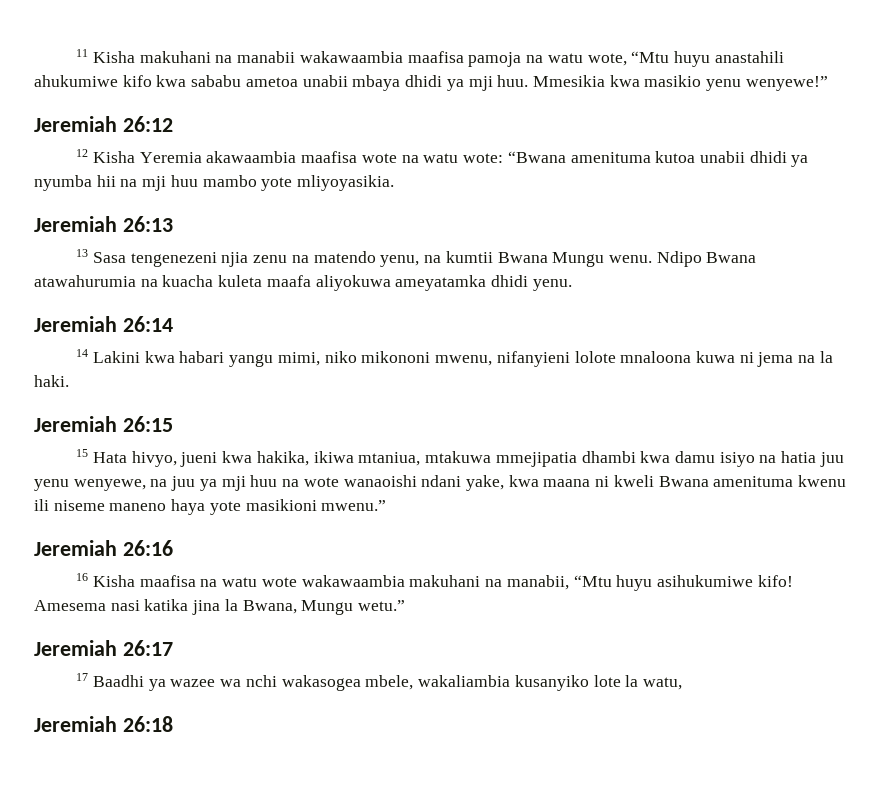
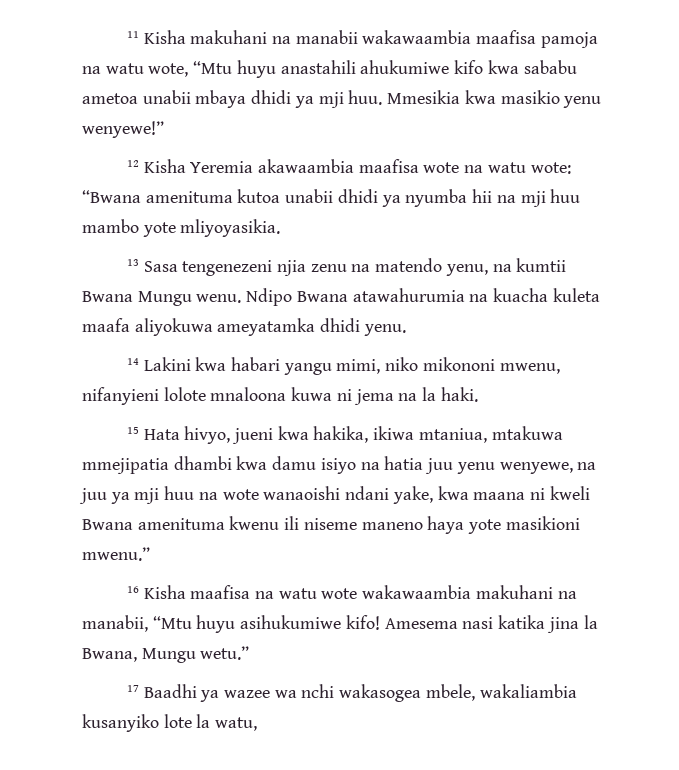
[34,116,173,132] // Jeremiah 26:12 -> (164, 129) none
[34,216,173,232] // Jeremiah 26:13 -> (281, 228) none
[34,316,173,332] // Jeremiah 26:14 -> (406, 330) none
[34,416,173,432] // Jeremiah 26:15 -> (478, 394) none
[34,540,173,556] // Jeremiah 26:16 -> (150, 554) none
[34,640,173,656] // Jeremiah 26:17 -> (250, 653) none
[34,716,173,732] // Jeremiah 26:18 -> (258, 724) none

